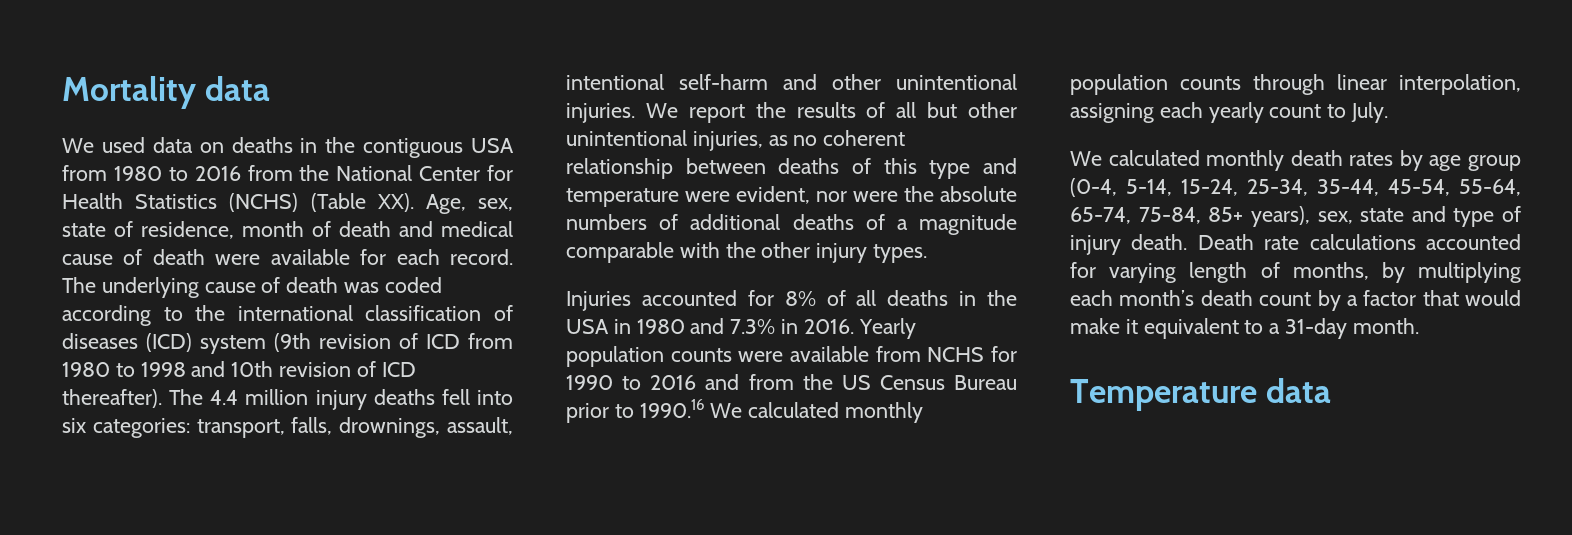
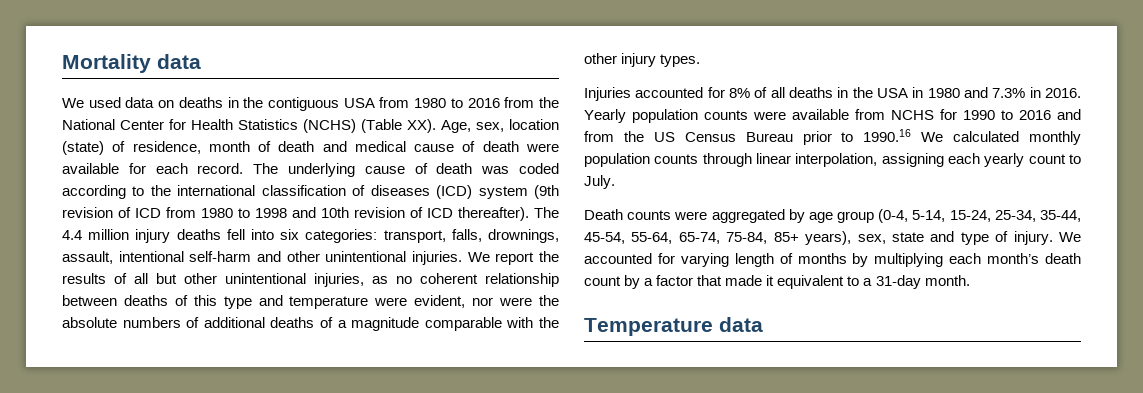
[62,223,106,237] state -> [509,119,559,130] [62,141,104,155] location (state)
[1070,150,1394,171] We calculated monthly death rates -> [584,209,785,223] Death counts were aggregated
[1070,234,1416,255] injury death. Death rate calculations -> [1013,231,1081,245] injury. We
[1292,262,1369,280] months, -> [797,253,847,264] months
[1465,290,1521,306] [1070,318,1120,334] would make -> [725,275,763,286] made

